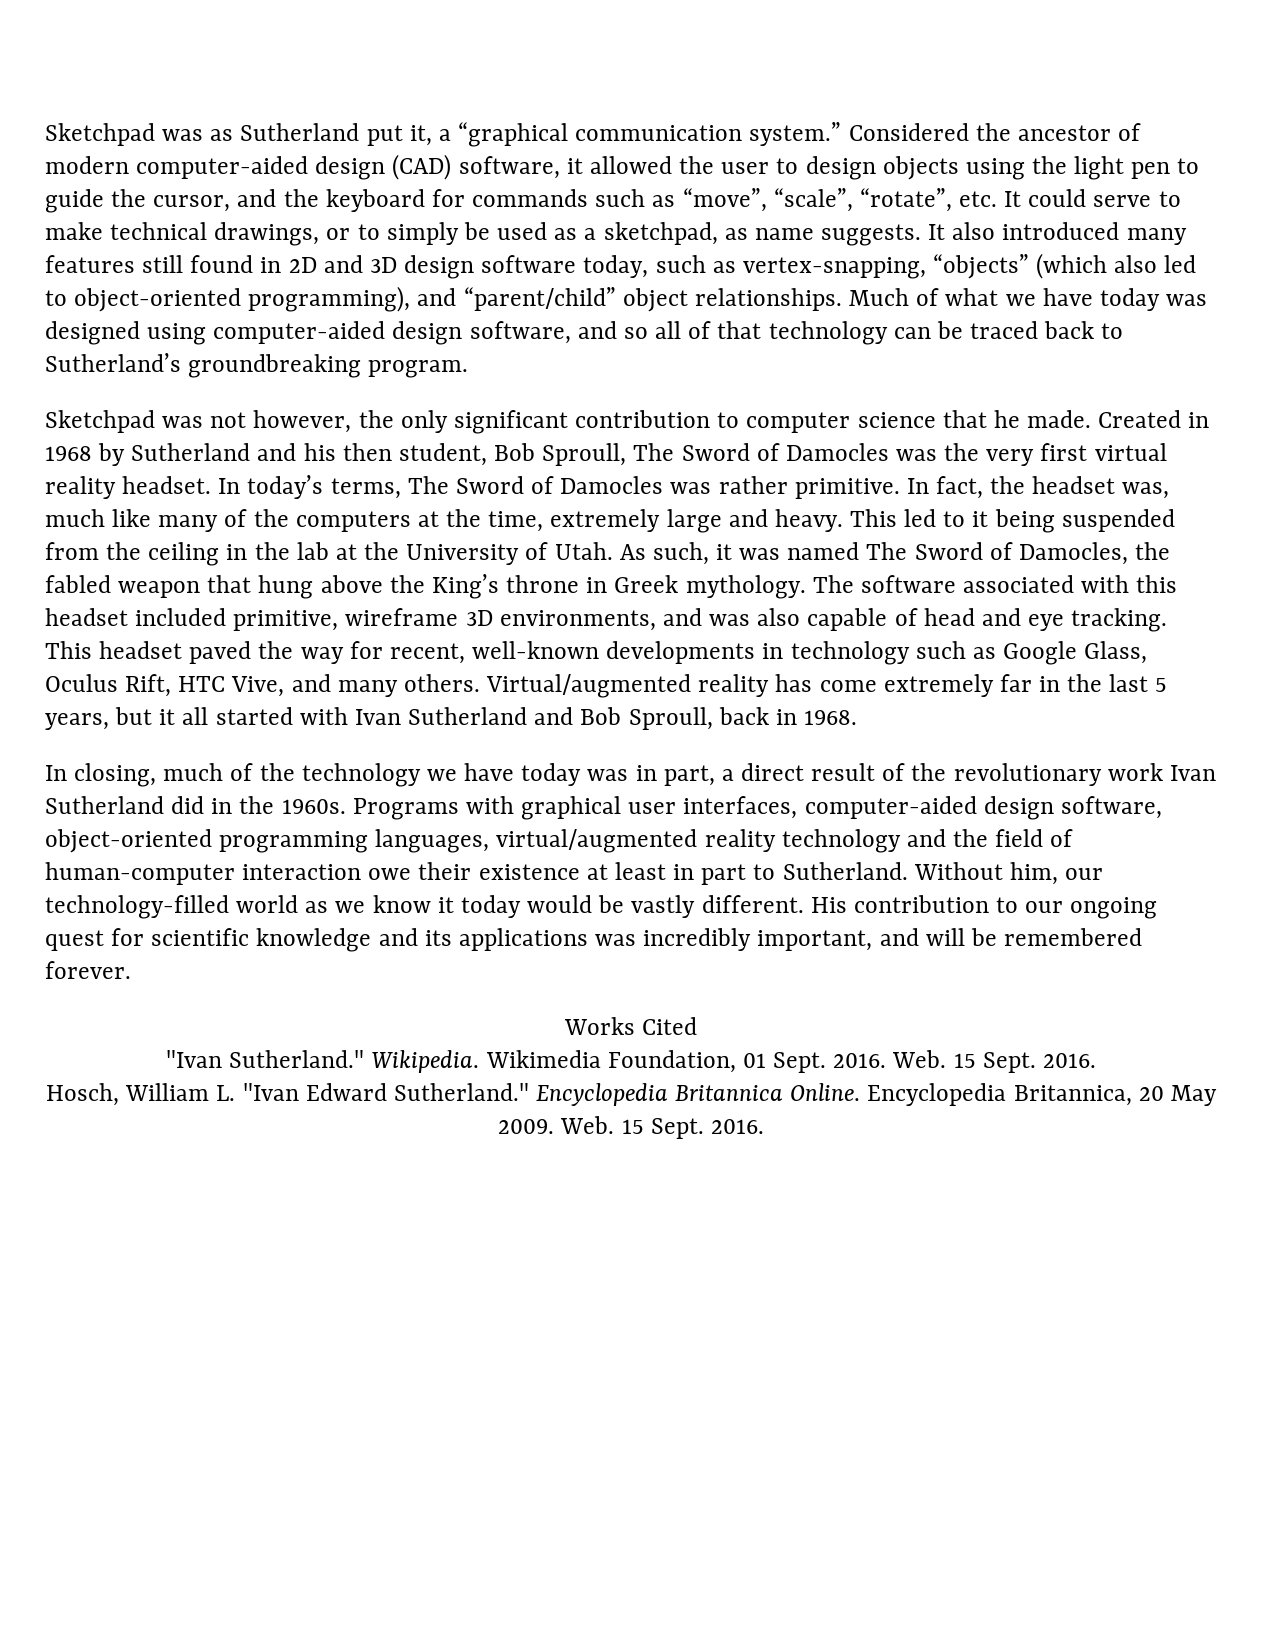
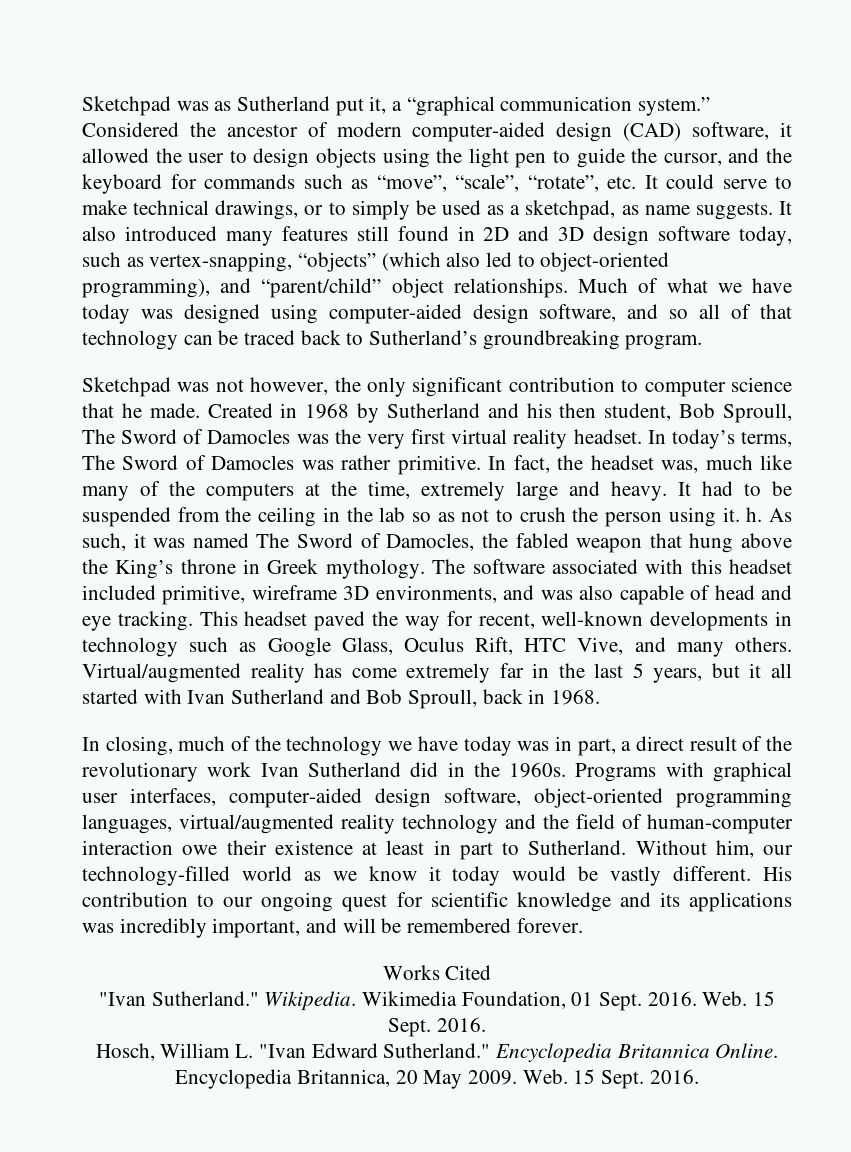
[850,509,1055,533] This led to it being -> [678,481,792,496] It had to be
[335,542,613,565] at the University of Utah. -> [411,507,763,527] so as not to crush the person using it. h.

